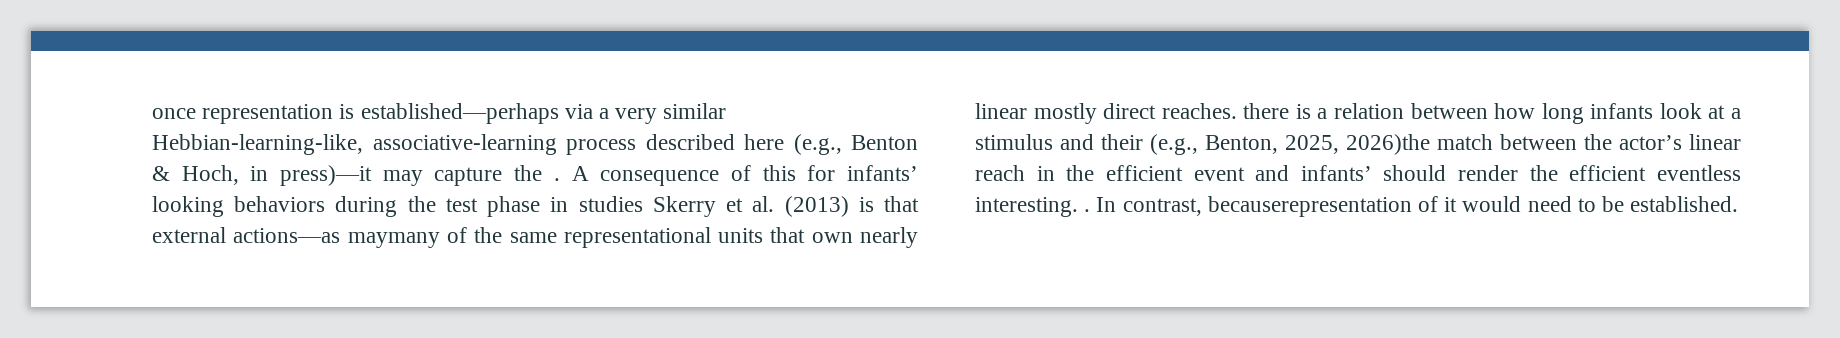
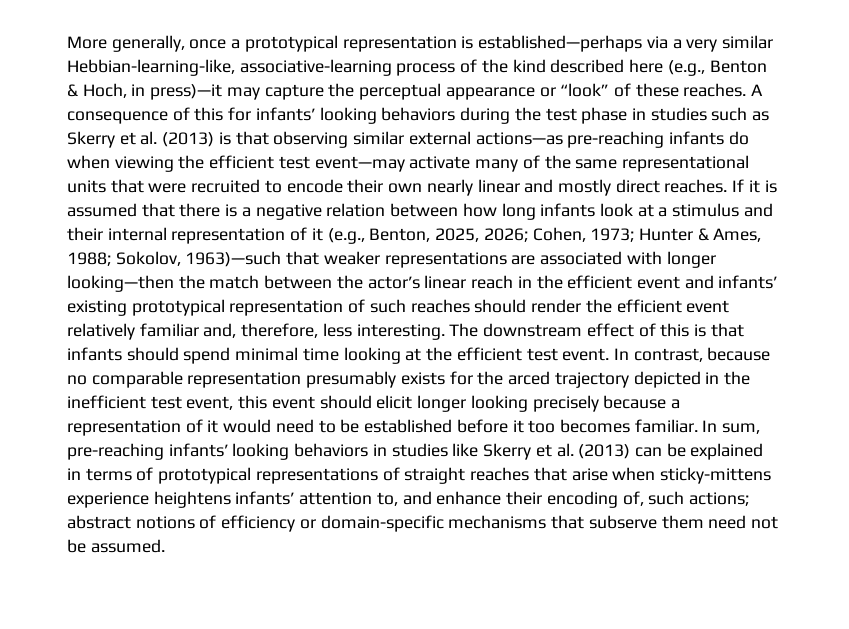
[152,108,196,119] once -> [67,35,338,52] More generally, once a prototypical
(636, 147) none -> [460,59,546,73] of the kind
[553,178,560,181] . -> [359,83,747,100] perceptual appearance or “look” of these reaches.
(643, 204) none -> [711,107,770,121] such as
[152,227,440,248] external actions—as maymany -> [273,131,749,148] [67,155,519,172] observing similar external actions—as pre-reaching infants do when viewing the efficient test event—may activate many
(806, 235) none -> [148,179,384,193] were recruited to encode their
(1027, 111) none -> [524,179,554,193] and
(1237, 111) none -> [732,179,777,193] [67,203,175,217] If it is assumed that
(1328, 113) none -> [255,204,322,220] negative
[1150,134,1430,155] (e.g., Benton, 2025, 2026)the -> [107,227,762,244] [67,251,716,268] [67,275,205,292] internal representation of it (e.g., Benton, 2025, 2026; Cohen, 1973; Hunter & Ames, 1988; Sokolov, 1963)—such that weaker representations are associated with longer looking—then the
[1383,165,1741,181] [975,196,1412,217] should render the efficient eventless interesting. . In contrast, becauserepresentation -> [67,299,730,316] [67,323,744,340] [67,347,771,364] [67,371,750,388] [67,395,680,412] [67,420,181,436] existing prototypical representation of such reaches should render the efficient event relatively familiar and, therefore, less interesting. The downstream effect of this is that infants should spend minimal time looking at the efficient test event. In contrast, because no comparable representation presumably exists for the arced trajectory depicted in the inefficient test event, this event should elicit longer looking precisely because a representation
[1630,196,1739,212] established. -> [364,419,761,434] [67,443,764,460] [67,467,771,484] [67,491,749,508] [67,515,778,532] [67,539,165,553] established before it too becomes familiar. In sum, pre-reaching infants’ looking behaviors in studies like Skerry et al. (2013) can be explained in terms of prototypical representations of straight reaches that arise when sticky-mittens experience heightens infants’ attention to, and enhance their encoding of, such actions; abstract notions of efficiency or domain-specific mechanisms that subserve them need not be assumed.

